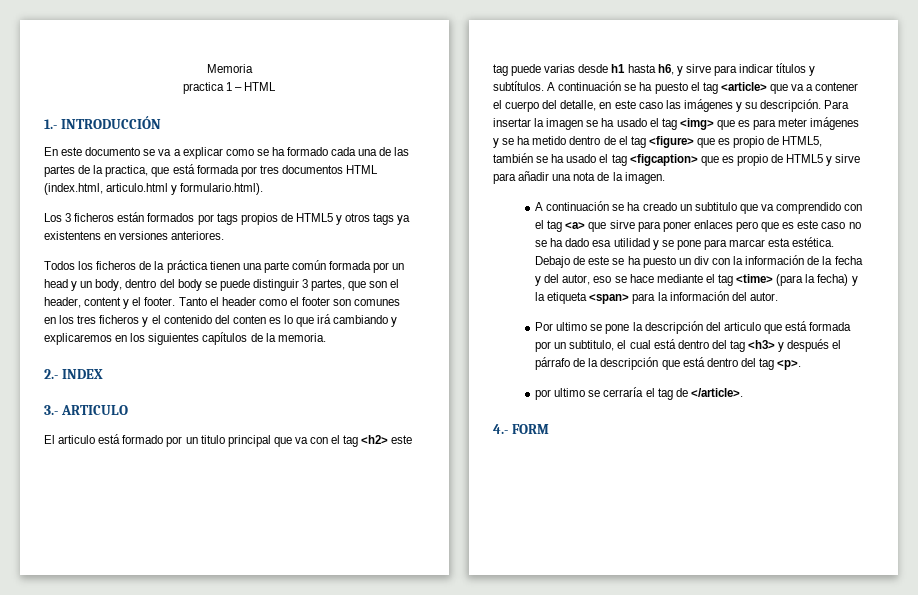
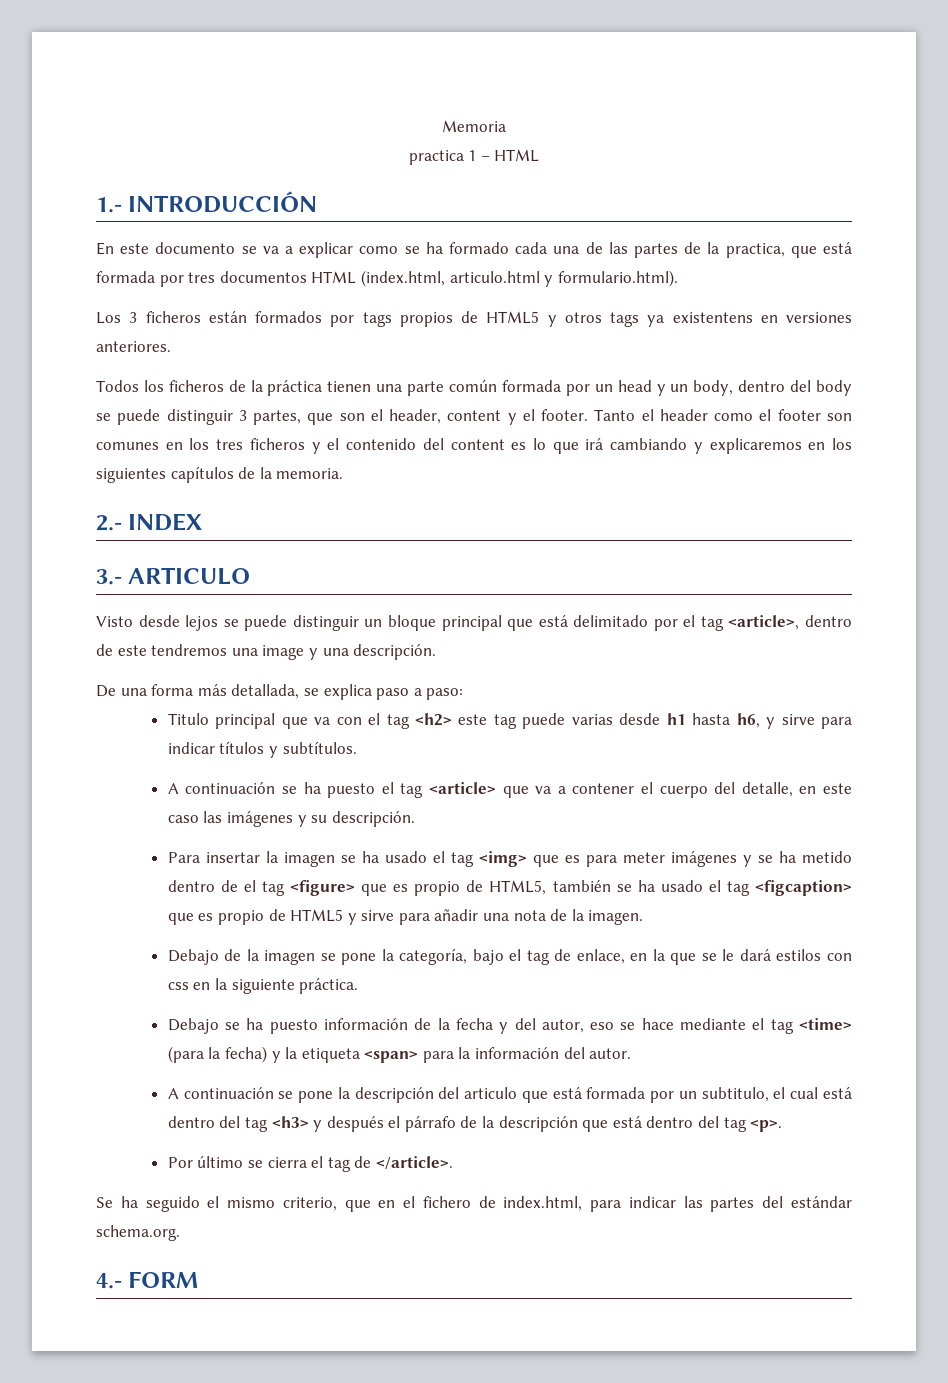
[232,315,266,324] conten -> [450,439,505,450] content
[44,434,225,447] El articulo está formado por un titulo -> [96,615,852,631] [96,644,437,660] [96,684,464,700] [167,713,209,725] Visto desde lejos se puede distinguir un bloque principal que está delimitado por el tag <article>, dentro de este tendremos una image y una descripción. // De una forma más detallada, se explica paso a paso: // Titulo
(544, 86) none -> (357, 747) //
(822, 105) none -> (415, 819) //
[535,201,863,214] [535,220,861,232] [535,237,835,250] [535,256,744,268] A continuación se ha creado un subtitulo que va comprendido con el tag <a> que sirve para poner enlaces pero que es este caso no se ha dado esa utilidad y se pone para marcar esta estética. Debajo de este se ha puesto un div con la -> [167,948,853,965] [167,978,359,994] [167,1018,318,1034] Debajo de la imagen se pone la categoría, bajo el tag de enlace, en la que se le dará estilos con css en la siguiente práctica. // Debajo se ha puesto
[535,322,588,331] Por ultimo -> [167,1087,274,1099] A continuación
[535,387,644,400] por ultimo se cerraría -> [167,1155,307,1168] Por último se cierra
(743, 392) none -> [96,1196,852,1212] [96,1225,180,1241] // Se ha seguido el mismo criterio, que en el fichero de index.html, para indicar las partes del estándar schema.org.

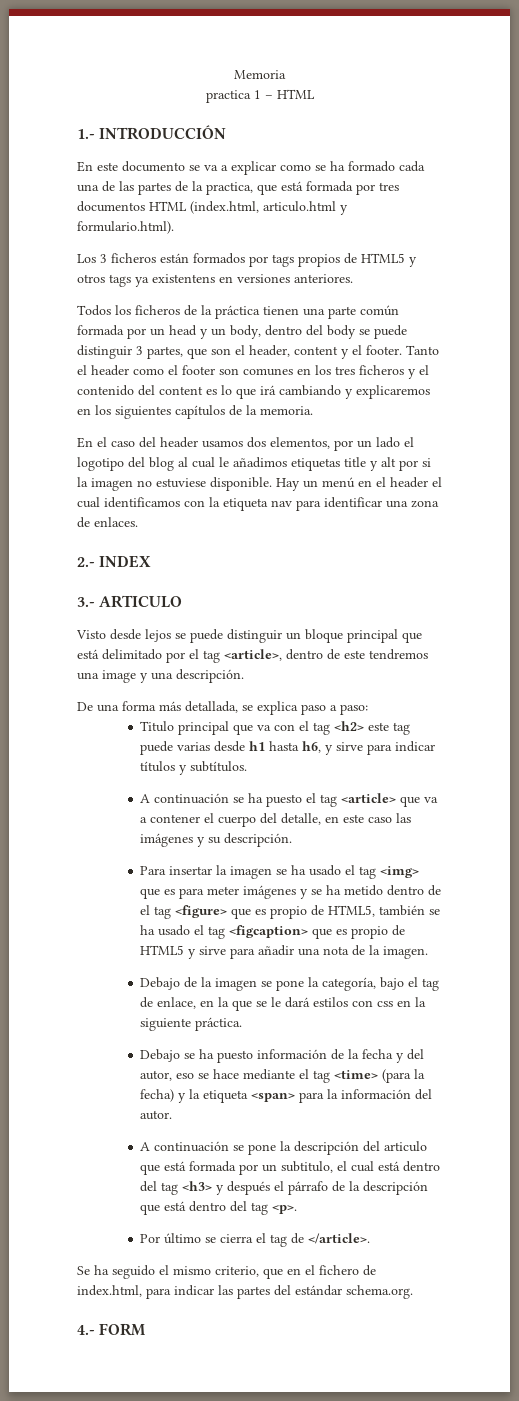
(344, 473) none -> [77,437,414,451] [77,457,431,471] [77,477,442,491] [77,497,439,511] [77,517,138,528] // En el caso del header usamos dos elementos, por un lado el logotipo del blog al cual le añadimos etiquetas title y alt por si la imagen no estuviese disponible. Hay un menú en el header el cual identificamos con la etiqueta nav para identificar una zona de enlaces.

